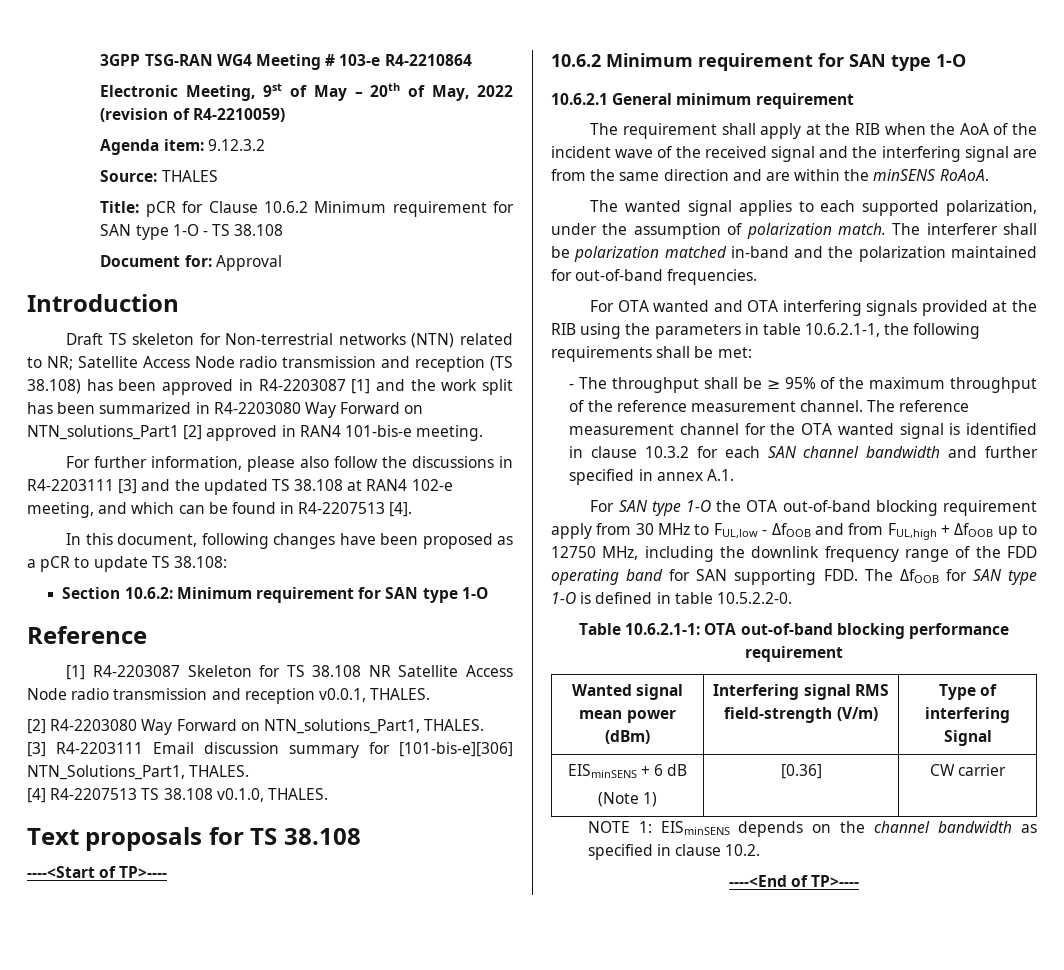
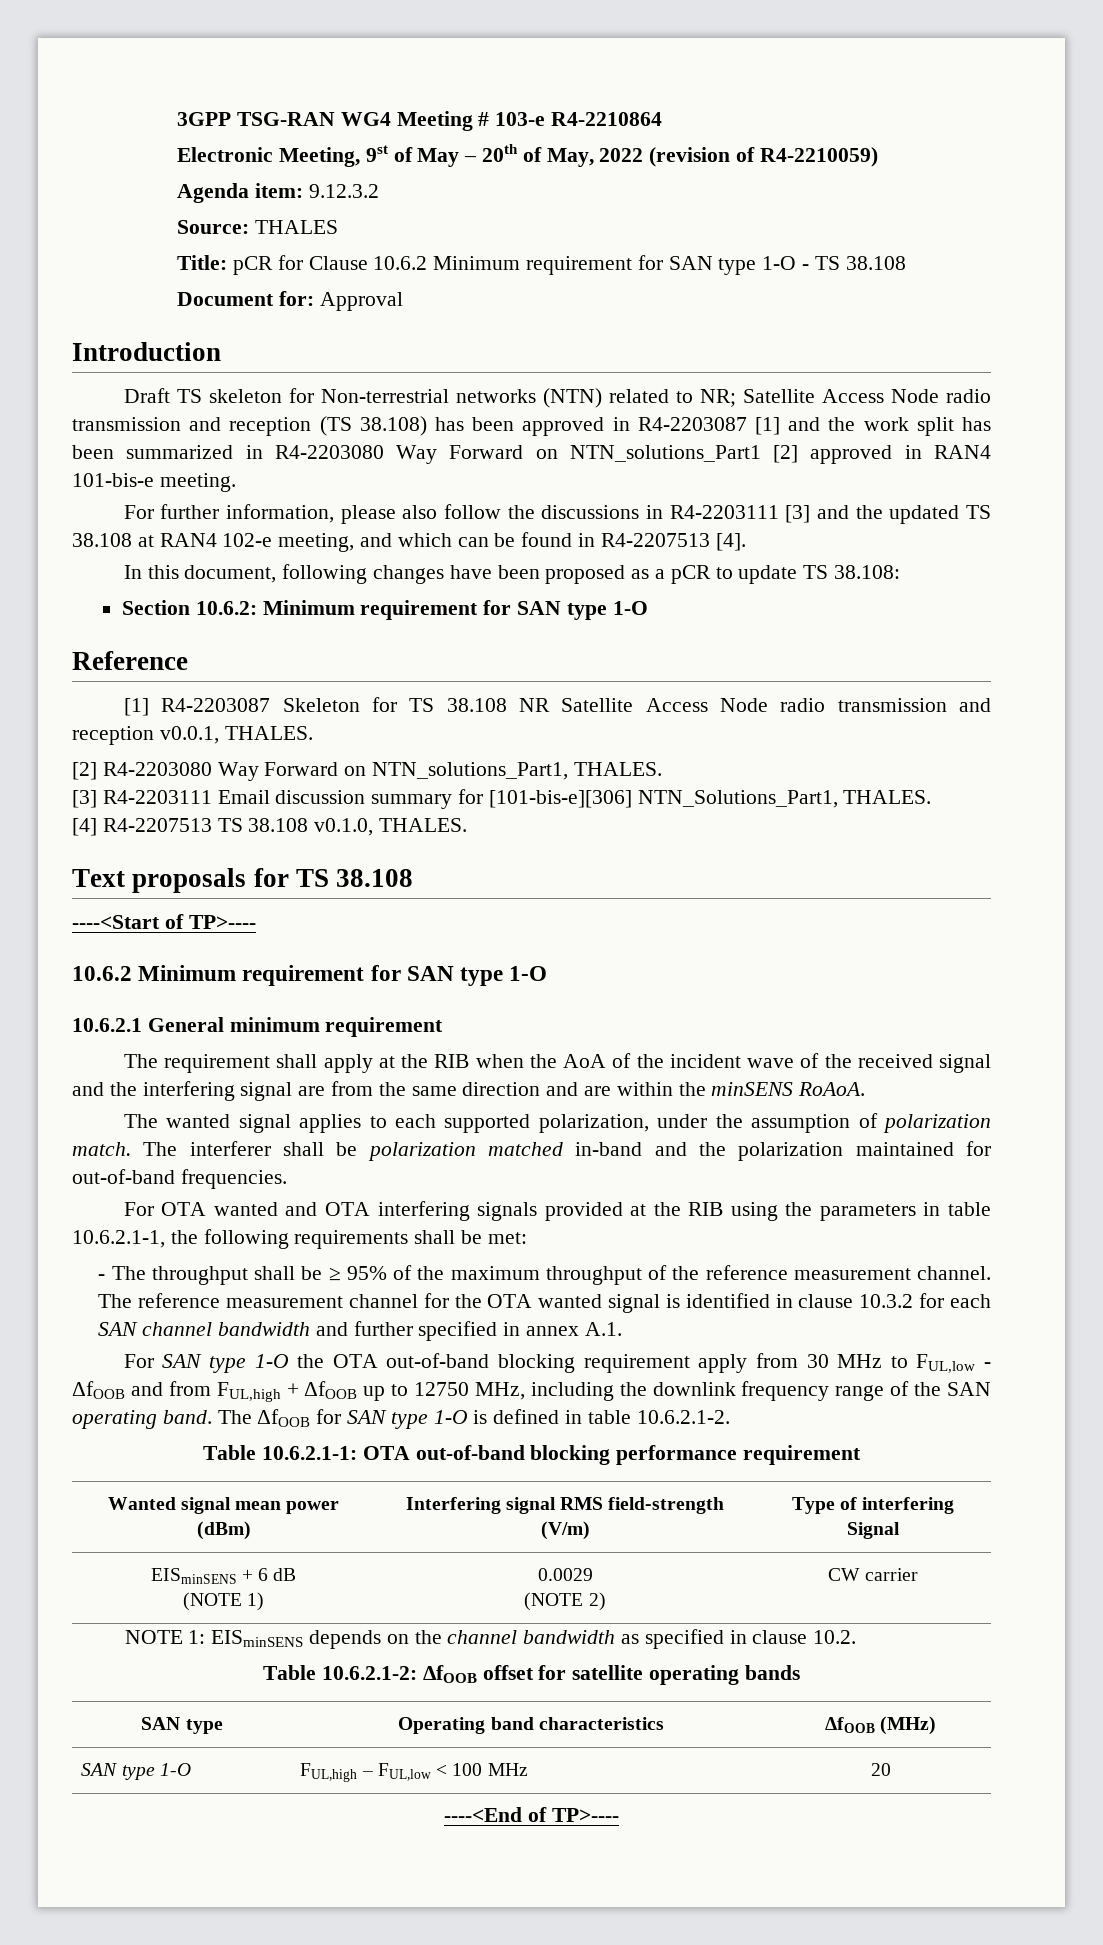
[1007,546,1037,558] [551,569,858,585] FDD operating band for SAN supporting FDD. -> [946,1382,991,1396] [72,1410,212,1429] SAN operating band.
[716,592,792,604] 10.5.2.2-0. -> [636,1410,730,1424] 10.6.2.1-2.
[597,792,639,807] (Note -> [182,1592,242,1611] (NOTE
[780,764,822,779] [0.36] -> [537,1568,593,1581] [524,1592,606,1611] 0.0029 // (NOTE 2)
(761, 850) none -> [263,1665,800,1685] [141,1717,223,1734] [398,1717,664,1734] [824,1716,937,1735] [81,1763,191,1780] [300,1763,528,1782] [870,1763,891,1776] // Table 10.6.2.1-2: ΔfOOB offset for satellite operating bands // SAN type | Operating band characteristics | ΔfOOB (MHz) // SAN type 1-O | FUL,high – FUL,low < 100 MHz | 20

